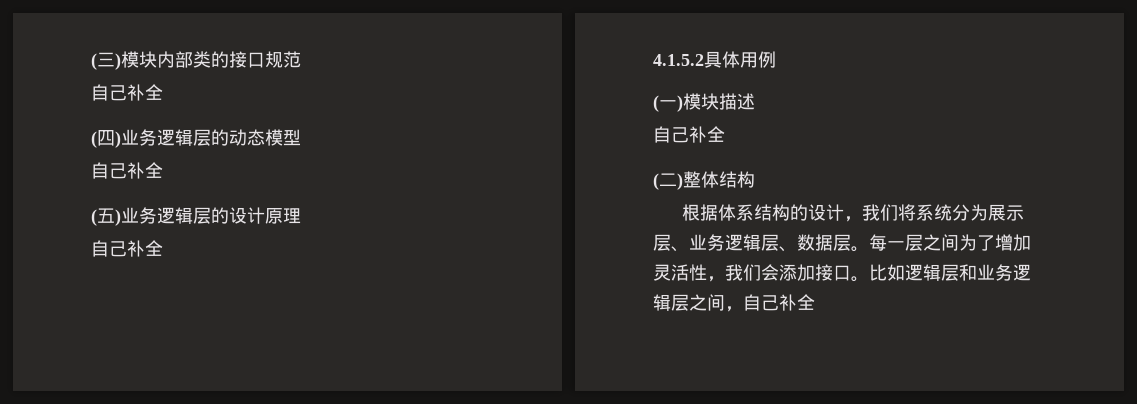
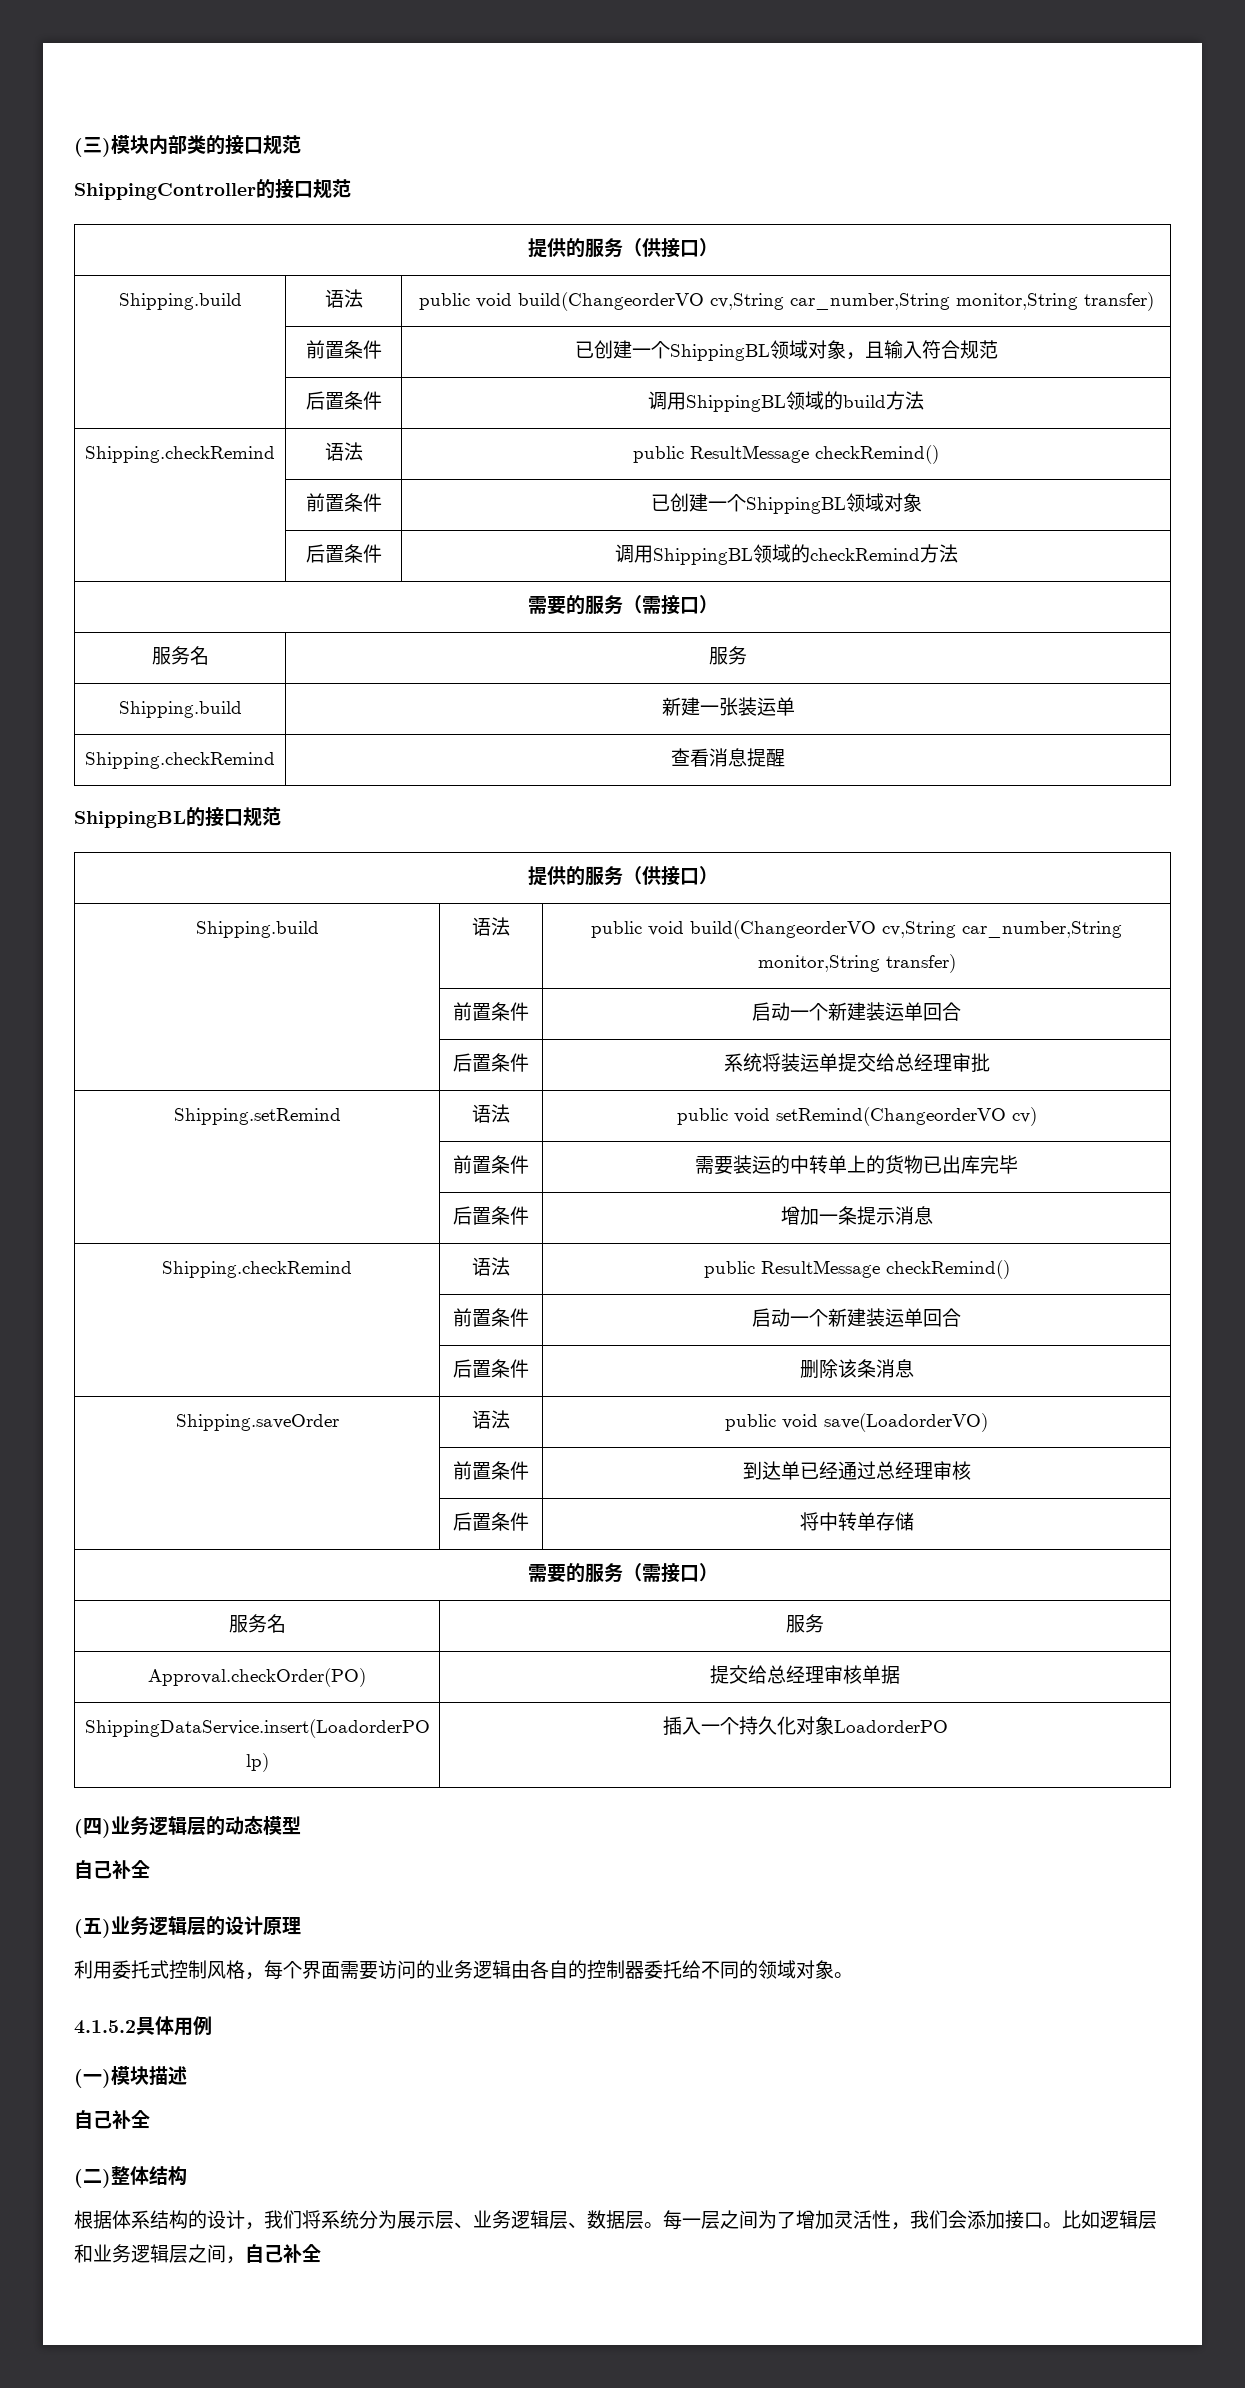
[91,84,163,101] 自己补全 -> [74,179,351,200] [527,238,718,258] [118,293,242,310] [324,289,363,308] [418,292,1154,311] [305,340,382,359] [574,340,998,361] [305,391,382,410] [648,391,924,412] [85,446,275,463] [324,442,363,461] [633,445,939,464] [305,493,382,512] [650,493,922,514] [305,544,382,563] [614,544,958,565] [527,595,718,615] [151,646,209,665] [709,646,747,665] [118,701,242,718] [661,697,795,716] [85,752,275,769] [671,748,785,767] [74,807,281,828] [527,866,718,886] [195,921,319,938] [472,917,510,936] [591,920,1122,939] [757,954,956,973] [453,1002,529,1021] [752,1002,961,1021] [453,1053,529,1072] [723,1053,990,1073] [173,1108,341,1125] [472,1104,510,1123] [676,1107,1037,1126] [453,1155,529,1174] [695,1155,1018,1175] [453,1206,529,1225] [780,1206,933,1225] [162,1261,352,1278] [472,1257,510,1276] [703,1260,1010,1279] [453,1308,529,1327] [752,1308,961,1327] [453,1359,529,1378] [799,1359,914,1379] [175,1414,339,1431] [472,1410,510,1429] [725,1413,988,1432] [453,1461,529,1480] [742,1461,971,1480] [453,1512,529,1531] [799,1512,914,1531] [527,1563,718,1583] [228,1614,286,1633] [786,1614,824,1633] [148,1668,366,1687] [710,1665,900,1684] [84,1719,430,1738] [245,1753,269,1772] [662,1716,948,1736] ShippingController的接口规范 // 提供的服务（供接口） // Shipping.build | 语法 | public void build(ChangeorderVO cv,String car_number,String monitor,String transfer) // | 前置条件 | 已创建一个ShippingBL领域对象，且输入符合规范 // | 后置条件 | 调用ShippingBL领域的build方法 // Shipping.checkRemind | 语法 | public ResultMessage checkRemind() // | 前置条件 | 已创建一个ShippingBL领域对象 // | 后置条件 | 调用ShippingBL领域的checkRemind方法 // 需要的服务（需接口） // 服务名 | 服务 // Shipping.build | 新建一张装运单 // Shipping.checkRemind | 查看消息提醒 // ShippingBL的接口规范 // 提供的服务（供接口） // Shipping.build | 语法 | public void build(ChangeorderVO cv,String car_number,String monitor,String transfer) // | 前置条件 | 启动一个新建装运单回合 // | 后置条件 | 系统将装运单提交给总经理审批 // Shipping.setRemind | 语法 | public void setRemind(ChangeorderVO cv) // | 前置条件 | 需要装运的中转单上的货物已出库完毕 // | 后置条件 | 增加一条提示消息 // Shipping.checkRemind | 语法 | public ResultMessage checkRemind() // | 前置条件 | 启动一个新建装运单回合 // | 后置条件 | 删除该条消息 // Shipping.saveOrder | 语法 | public void save(LoadorderVO) // | 前置条件 | 到达单已经通过总经理审核 // | 后置条件 | 将中转单存储 // 需要的服务（需接口） // 服务名 | 服务 // Approval.checkOrder(PO) | 提交给总经理审核单据 // ShippingDataService.insert(LoadorderPO lp) | 插入一个持久化对象LoadorderPO
[91,240,163,257] 自己补全 -> [74,1960,853,1980] 利用委托式控制风格，每个界面需要访问的业务逻辑由各自的控制器委托给不同的领域对象。

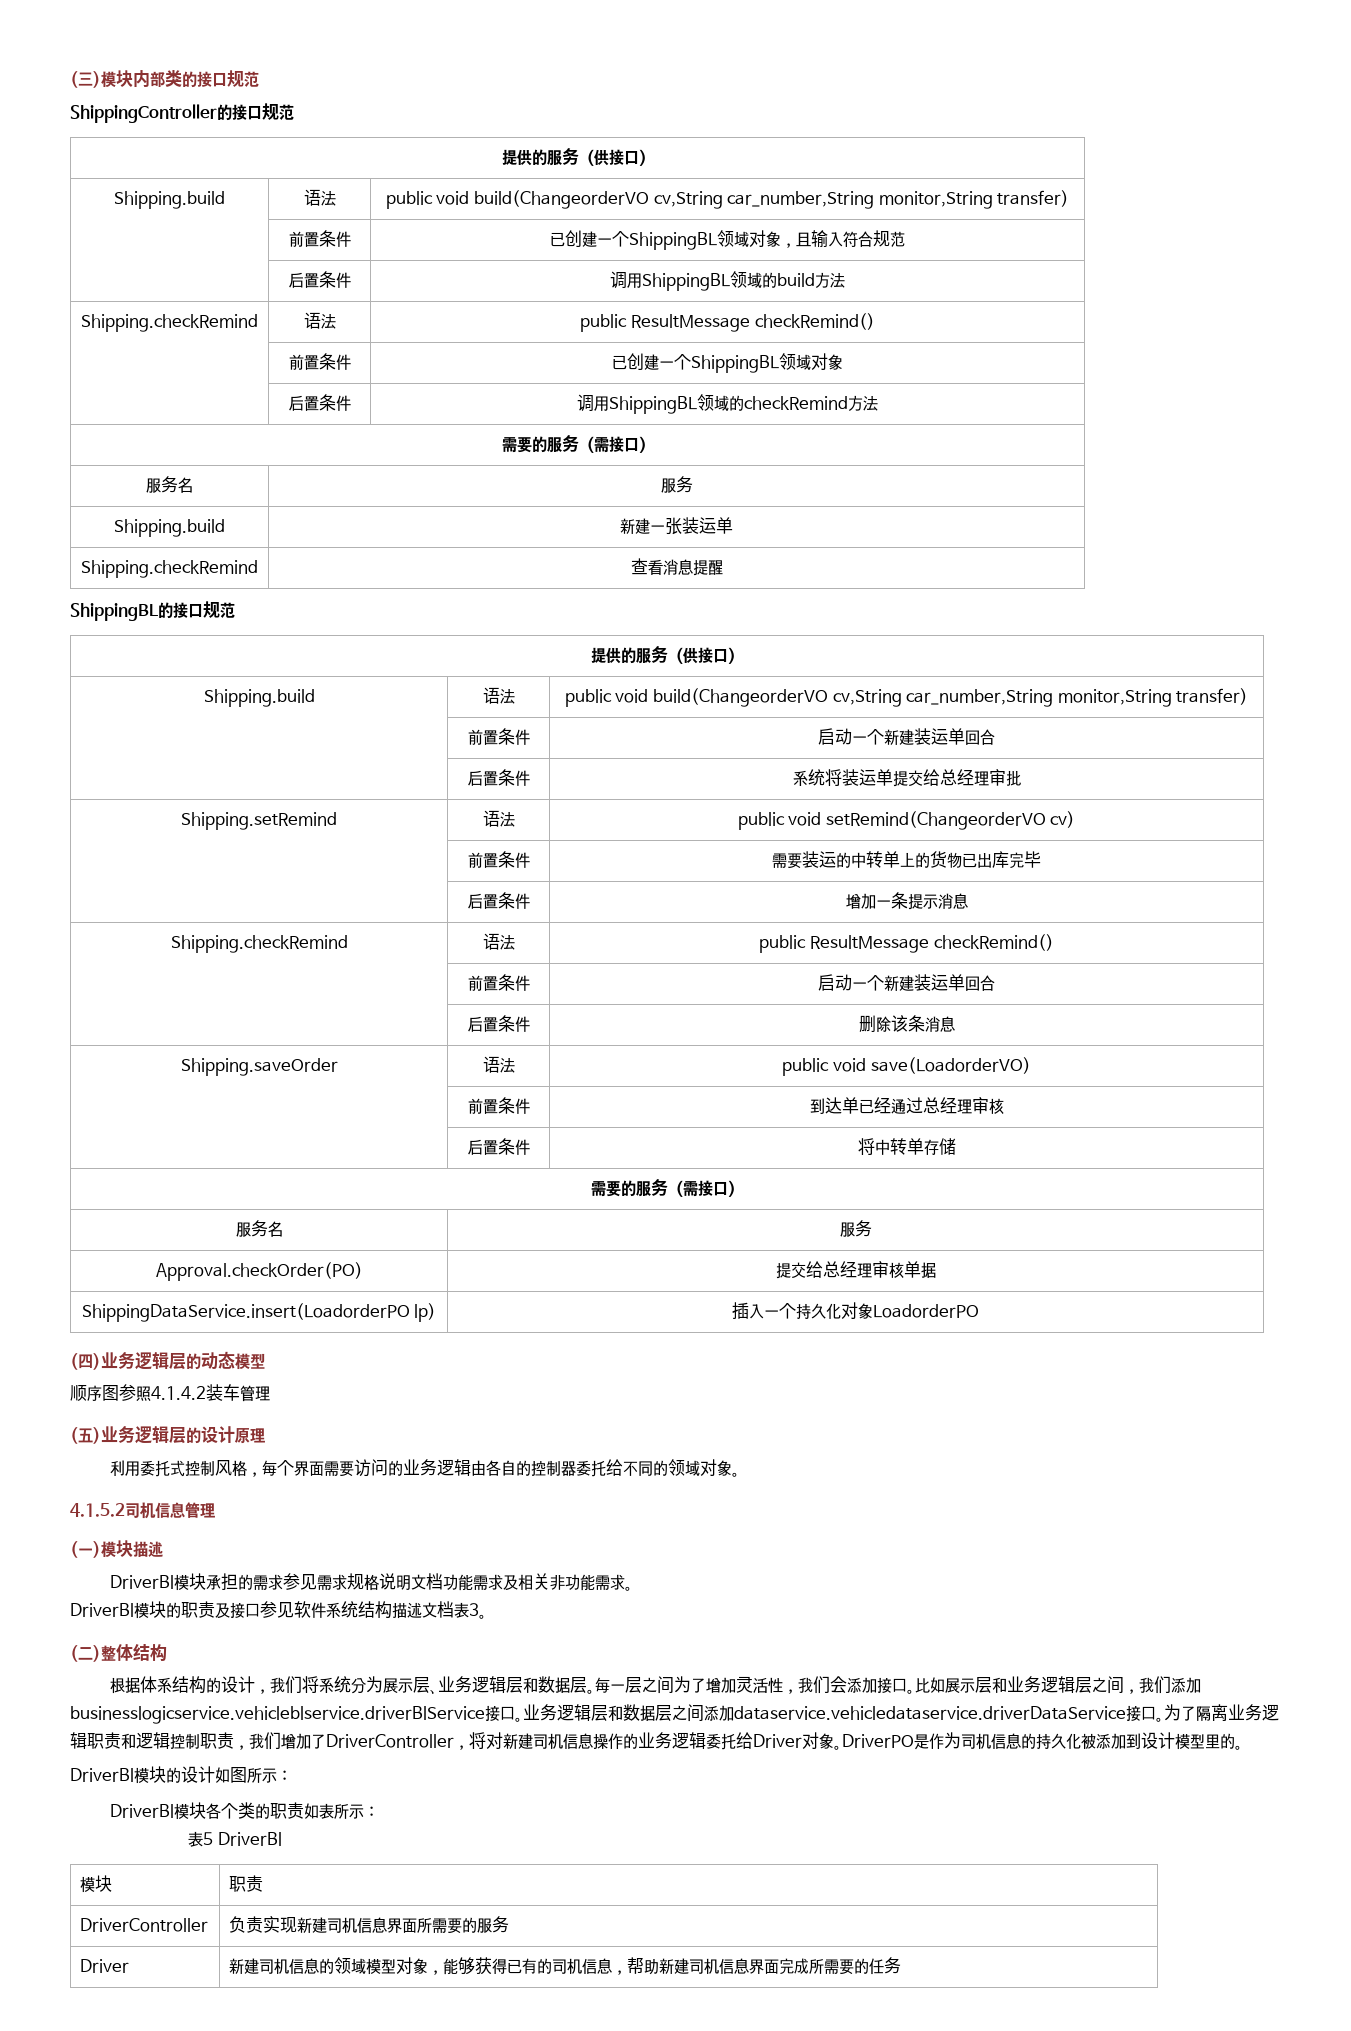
[74,1860,150,1879] 自己补全 -> [70,1384,270,1402] 顺序图参照4.1.4.2装车管理
[136,2016,212,2036] 具体用例 -> [125,1502,215,1519] 司机信息管理
[74,2110,150,2129] 自己补全 -> [109,1573,633,1591] [70,1601,487,1619] DriverBl模块承担的需求参见需求规格说明文档功能需求及相关非功能需求。 // DriverBl模块的职责及接口参见软件系统结构描述文档表3。
[568,2222,587,2228] 、 -> [522,1677,538,1693] 和
[1100,2210,1138,2229] 逻辑 -> [944,1678,975,1693] 展示
[245,2244,321,2263] 自己补全 -> [1138,1676,1201,1694] [70,1704,1279,1724] [70,1732,1243,1750] [70,1766,292,1784] [109,1802,379,1820] [188,1831,282,1847] [80,1875,113,1893] [229,1875,264,1892] [80,1918,209,1932] [229,1916,510,1934] [80,1959,130,1973] [229,1957,902,1975] 我们添加businesslogicservice.vehicleblservice.driverBlService接口。业务逻辑层和数据层之间添加dataservice.vehicledataservice.driverDataService接口。为了隔离业务逻辑职责和逻辑控制职责，我们增加了DriverController，将对新建司机信息操作的业务逻辑委托给Driver对象。DriverPO是作为司机信息的持久化被添加到设计模型里的。 // DriverBl模块的设计如图所示： // DriverBl模块各个类的职责如表所示： // 表5 DriverBl // 模块 | 职责 // DriverController | 负责实现新建司机信息界面所需要的服务 // Driver | 新建司机信息的领域模型对象，能够获得已有的司机信息，帮助新建司机信息界面完成所需要的任务

